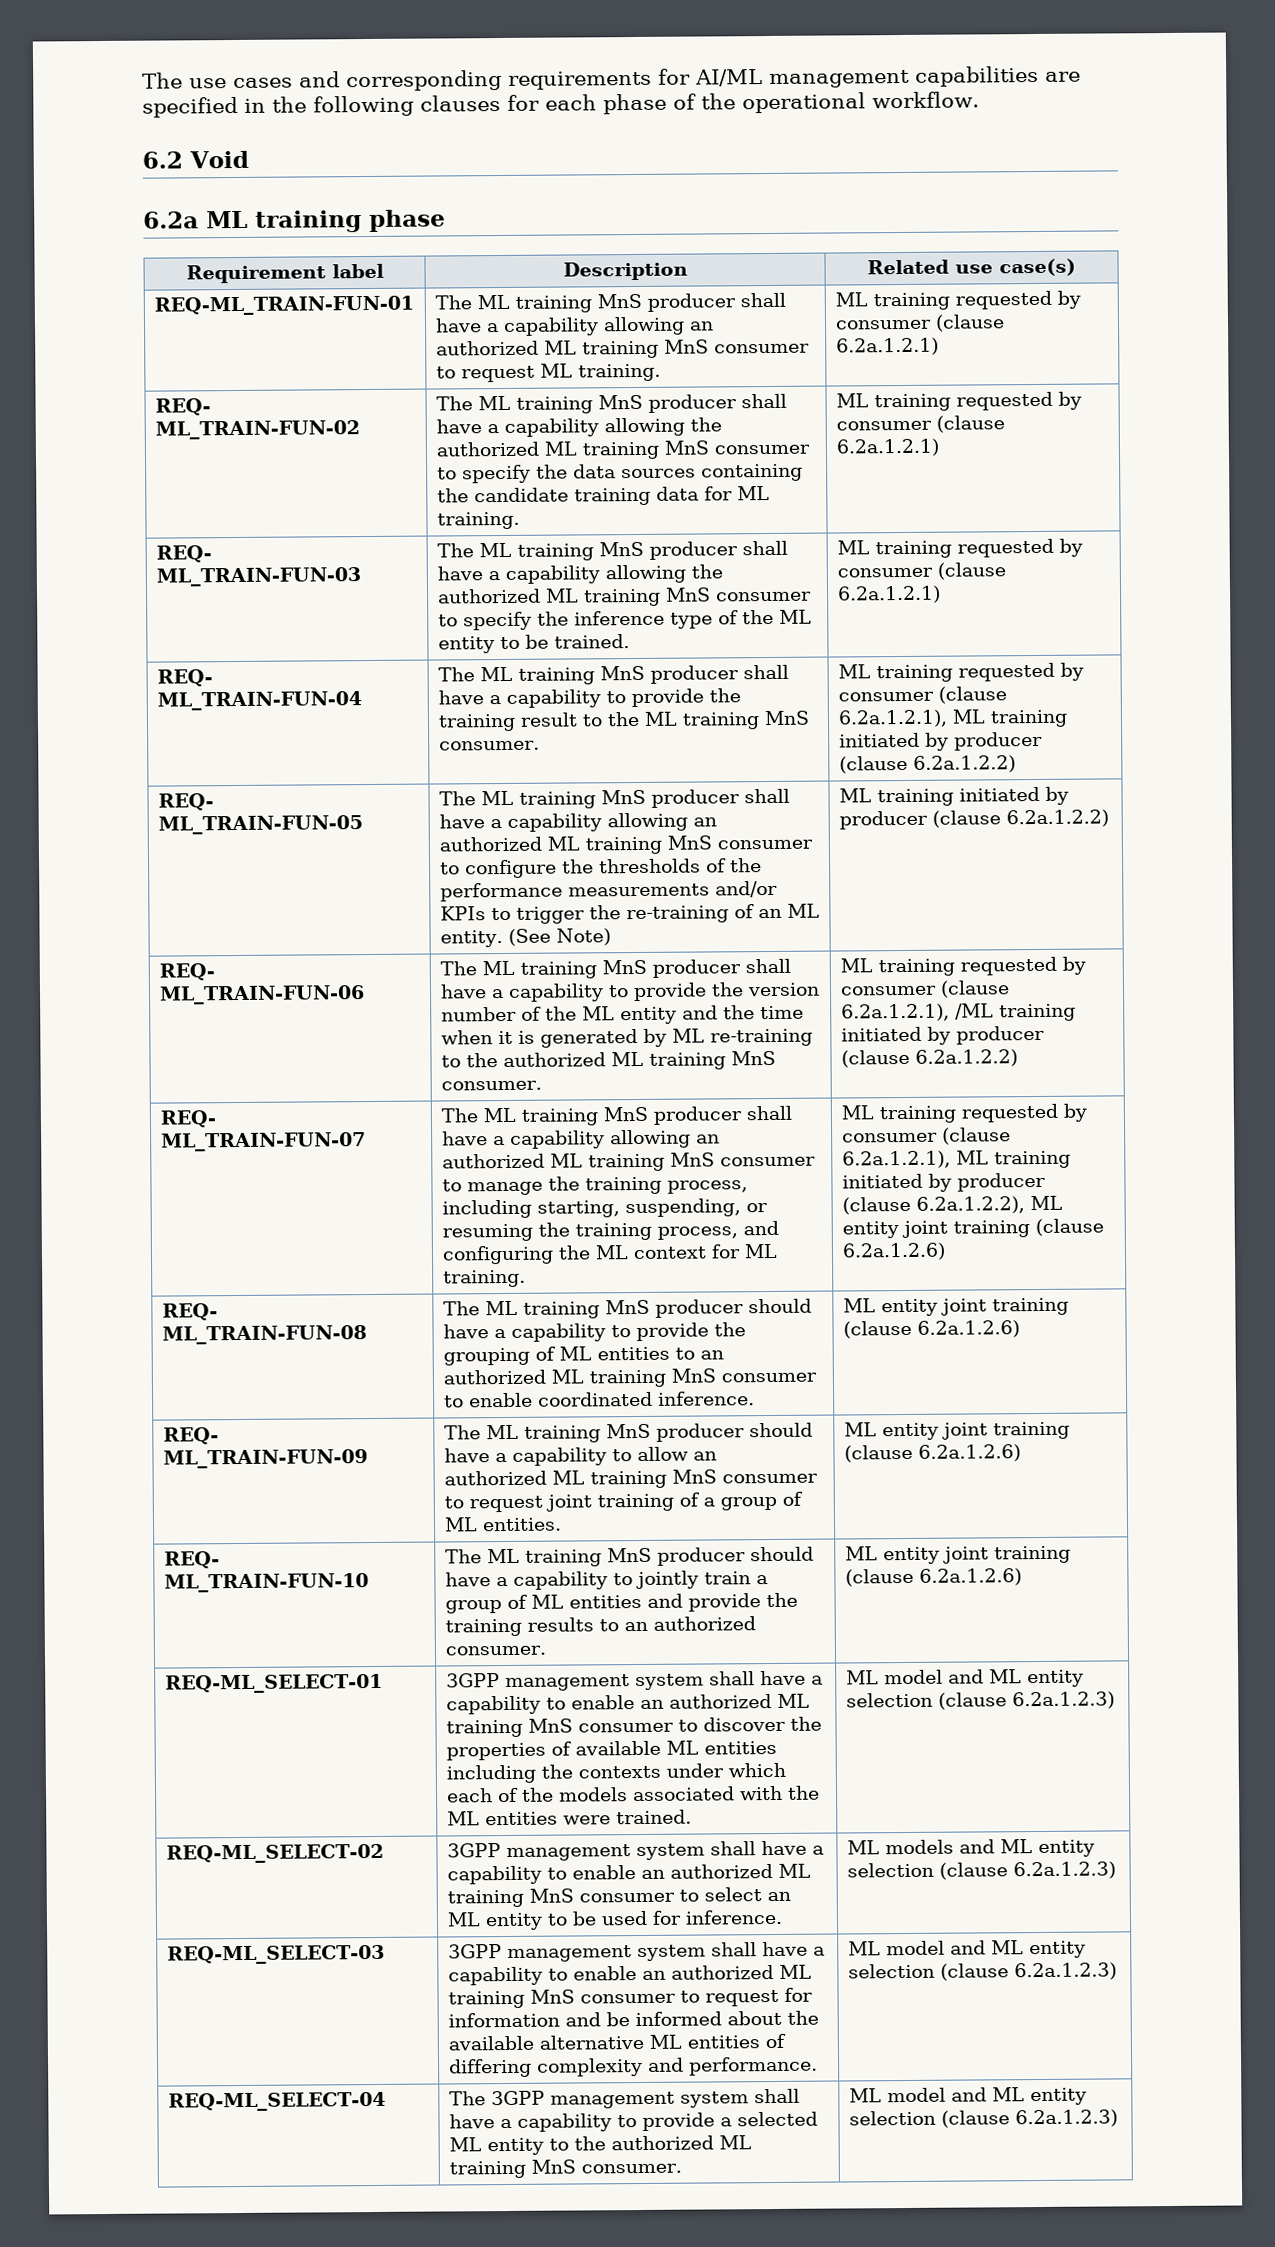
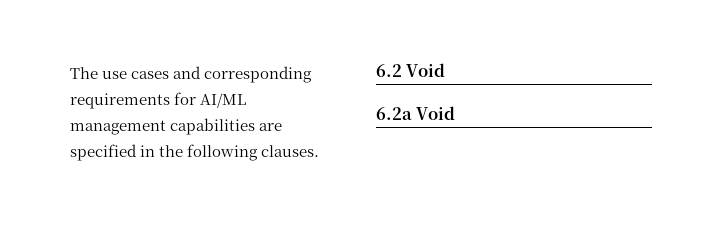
[420,91,980,115] [142,150,249,169] [143,209,446,233] [185,263,384,284] [562,261,688,281] [867,258,1076,277] [153,295,414,316] [434,292,786,313] [434,316,714,336] [435,339,810,359] [435,363,661,383] [834,290,1081,311] [834,314,1005,332] [835,337,939,356] [154,398,211,416] [154,420,360,440] [435,393,787,414] [435,417,722,437] [435,440,810,460] [436,463,803,484] [436,485,770,506] [436,511,520,530] [835,391,1082,412] [835,415,1005,433] [835,438,939,457] [155,545,212,563] [155,567,361,587] [436,540,788,561] [436,564,723,584] [436,587,812,607] [437,609,812,631] [437,634,630,654] [836,538,1083,559] [836,562,1006,580] [836,585,941,604] [156,669,213,687] [156,691,362,711] [437,664,789,685] [437,688,741,708] [437,710,810,732] [438,740,540,751] [837,662,1084,683] [837,686,1007,704] [837,709,1068,728] [838,731,1043,751] [838,755,1016,774] [157,793,214,811] [157,815,363,835] [438,788,790,809] [438,812,717,832] [438,835,813,855] [439,858,762,879] [439,880,778,902] [439,903,820,924] [439,928,611,948] [838,786,1069,807] [838,809,1109,830] [158,963,215,981] [158,985,365,1005] [439,958,791,979] [439,982,820,1002] [440,1005,804,1025] [440,1028,813,1048] [440,1050,776,1070] [440,1080,542,1091] [839,956,1086,977] [839,980,1010,998] [840,1003,1076,1022] [840,1025,1045,1045] [840,1049,1018,1068] [159,1110,217,1128] [160,1132,366,1152] [440,1105,792,1126] [441,1129,720,1149] [441,1152,816,1172] [441,1176,748,1196] [441,1198,768,1219] [441,1220,779,1242] [441,1243,778,1265] [442,1269,526,1288] [840,1103,1087,1124] [841,1127,1011,1145] [841,1150,1071,1169] [841,1172,1046,1192] [841,1195,1063,1215] [841,1218,1104,1239] [841,1242,946,1261] [161,1303,218,1321] [161,1325,367,1345] [442,1298,812,1319] [442,1322,746,1342] [442,1346,724,1366] [442,1368,817,1388] [443,1391,755,1408] [842,1297,1069,1317] [842,1320,1020,1339] [162,1427,219,1445] [162,1449,368,1469] [443,1422,813,1443] [443,1446,717,1466] [443,1469,818,1489] [443,1491,803,1513] [443,1517,562,1532] [843,1421,1070,1441] [843,1444,1021,1463] [163,1551,220,1569] [163,1573,369,1593] [444,1546,814,1567] [444,1570,768,1590] [444,1592,798,1614] [444,1616,756,1637] [444,1645,546,1656] [844,1545,1071,1565] [844,1568,1022,1587] [164,1673,383,1694] [445,1670,823,1692] [445,1693,810,1715] [445,1716,822,1738] [445,1740,777,1761] [445,1762,786,1784] [445,1785,820,1803] [446,1809,692,1826] [845,1669,1084,1688] [845,1691,1115,1710] [165,1843,384,1864] [446,1840,824,1862] [446,1863,811,1885] [446,1887,791,1908] [446,1909,783,1931] [846,1839,1095,1858] [846,1861,1116,1880] [166,1944,385,1965] [447,1941,825,1963] [447,1964,812,1986] [447,1987,813,2009] [447,2010,819,2028] [447,2033,786,2051] [448,2056,818,2078] [847,1940,1086,1959] [847,1962,1117,1981] [167,2091,386,2112] [448,2088,800,2109] [448,2111,818,2132] [448,2135,752,2156] [448,2159,682,2179] [848,2087,1087,2106] [848,2109,1118,2128] clauses for each phase of the operational workflow. // 6.2 Void // 6.2a ML training phase // Requirement label | Description | Related use case(s) // REQ-ML_TRAIN-FUN-01 | The ML training MnS producer shall have a capability allowing an authorized ML training MnS consumer to request ML training. | ML training requested by consumer (clause 6.2a.1.2.1) // REQ- ML_TRAIN-FUN-02 | The ML training MnS producer shall have a capability allowing the authorized ML training MnS consumer to specify the data sources containing the candidate training data for ML training. | ML training requested by consumer (clause 6.2a.1.2.1) // REQ- ML_TRAIN-FUN-03 | The ML training MnS producer shall have a capability allowing the authorized ML training MnS consumer to specify the inference type of the ML entity to be trained. | ML training requested by consumer (clause 6.2a.1.2.1) // REQ- ML_TRAIN-FUN-04 | The ML training MnS producer shall have a capability to provide the training result to the ML training MnS consumer. | ML training requested by consumer (clause 6.2a.1.2.1), ML training initiated by producer (clause 6.2a.1.2.2) // REQ- ML_TRAIN-FUN-05 | The ML training MnS producer shall have a capability allowing an authorized ML training MnS consumer to configure the thresholds of the performance measurements and/or KPIs to trigger the re-training of an ML entity. (See Note) | ML training initiated by producer (clause 6.2a.1.2.2) // REQ- ML_TRAIN-FUN-06 | The ML training MnS producer shall have a capability to provide the version number of the ML entity and the time when it is generated by ML re-training to the authorized ML training MnS consumer. | ML training requested by consumer (clause 6.2a.1.2.1), /ML training initiated by producer (clause 6.2a.1.2.2) // REQ- ML_TRAIN-FUN-07 | The ML training MnS producer shall have a capability allowing an authorized ML training MnS consumer to manage the training process, including starting, suspending, or resuming the training process, and configuring the ML context for ML training. | ML training requested by consumer (clause 6.2a.1.2.1), ML training initiated by producer (clause 6.2a.1.2.2), ML entity joint training (clause 6.2a.1.2.6) // REQ- ML_TRAIN-FUN-08 | The ML training MnS producer should have a capability to provide the grouping of ML entities to an authorized ML training MnS consumer to enable coordinated inference. | ML entity joint training (clause 6.2a.1.2.6) // REQ- ML_TRAIN-FUN-09 | The ML training MnS producer should have a capability to allow an authorized ML training MnS consumer to request joint training of a group of ML entities. | ML entity joint training (clause 6.2a.1.2.6) // REQ- ML_TRAIN-FUN-10 | The ML training MnS producer should have a capability to jointly train a group of ML entities and provide the training results to an authorized consumer. | ML entity joint training (clause 6.2a.1.2.6) // REQ-ML_SELECT-01 | 3GPP management system shall have a capability to enable an authorized ML training MnS consumer to discover the properties of available ML entities including the contexts under which each of the models associated with the ML entities were trained. | ML model and ML entity selection (clause 6.2a.1.2.3) // REQ-ML_SELECT-02 | 3GPP management system shall have a capability to enable an authorized ML training MnS consumer to select an ML entity to be used for inference. | ML models and ML entity selection (clause 6.2a.1.2.3) // REQ-ML_SELECT-03 | 3GPP management system shall have a capability to enable an authorized ML training MnS consumer to request for information and be informed about the available alternative ML entities of differing complexity and performance. | ML model and ML entity selection (clause 6.2a.1.2.3) // REQ-ML_SELECT-04 | The 3GPP management system shall have a capability to provide a selected ML entity to the authorized ML training MnS consumer. | ML model and ML entity selection (clause 6.2a.1.2.3) -> [261,145,320,157] [376,63,446,77] [376,106,456,120] clauses. // 6.2 Void // 6.2a Void

